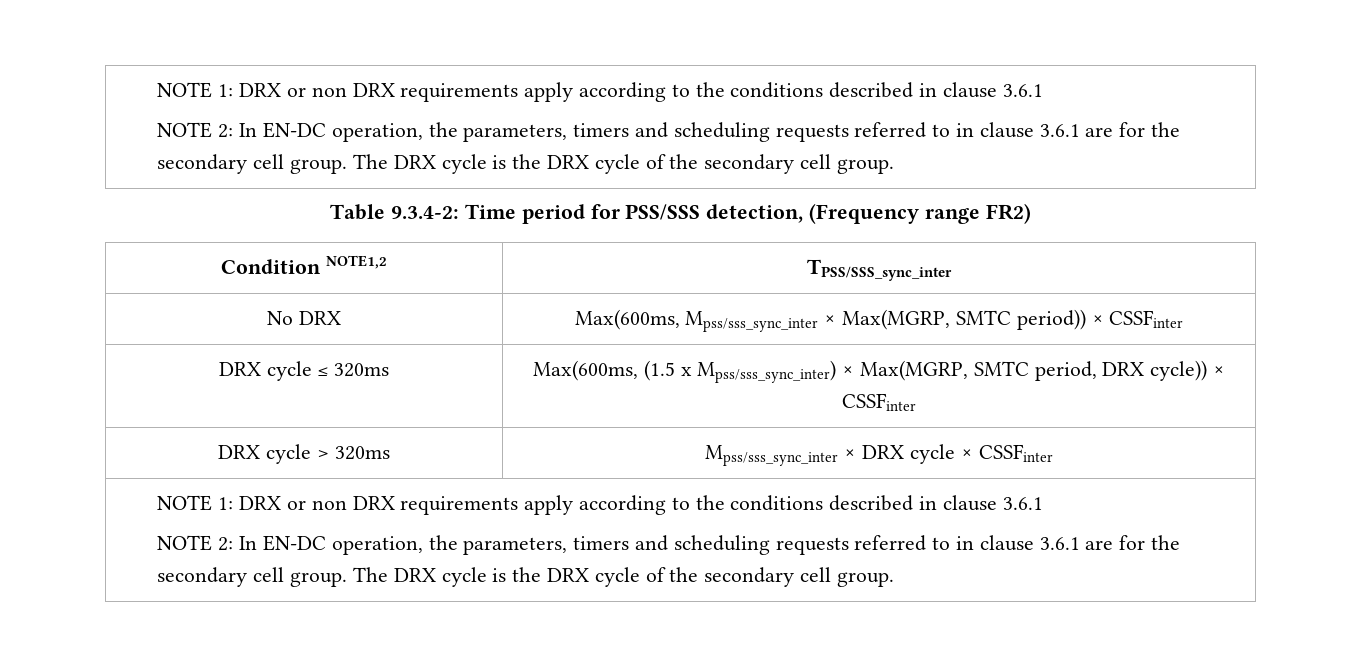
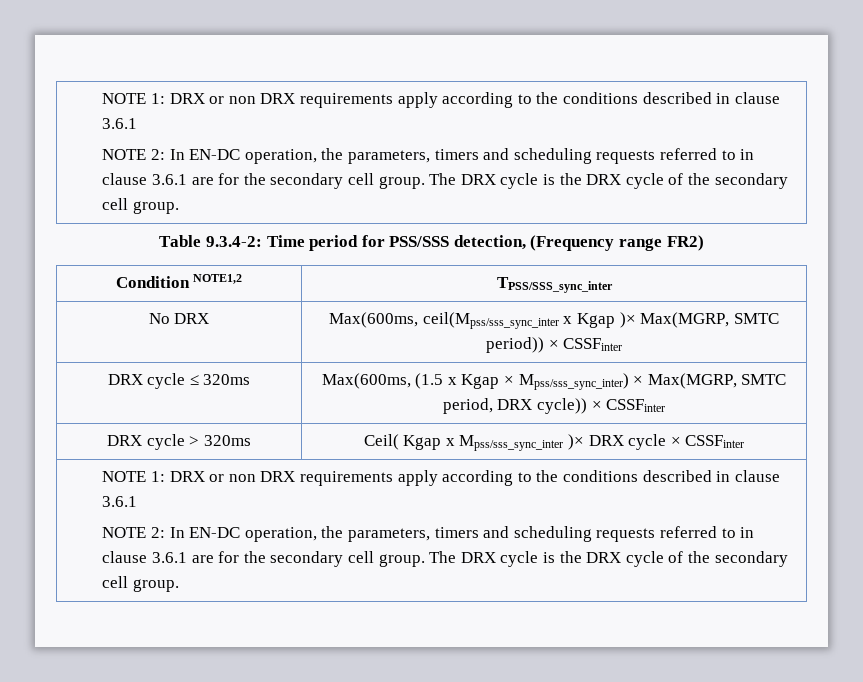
[685,311,837,332] Mpss/sss_sync_inter × -> [422,312,636,329] ceil(Mpss/sss_sync_inter x Kgap )×
(692, 371) none -> [461,374,514,389] Kgap ×
[705,445,857,466] Mpss/sss_sync_inter × -> [363,434,584,451] Ceil( Kgap x Mpss/sss_sync_inter )×

